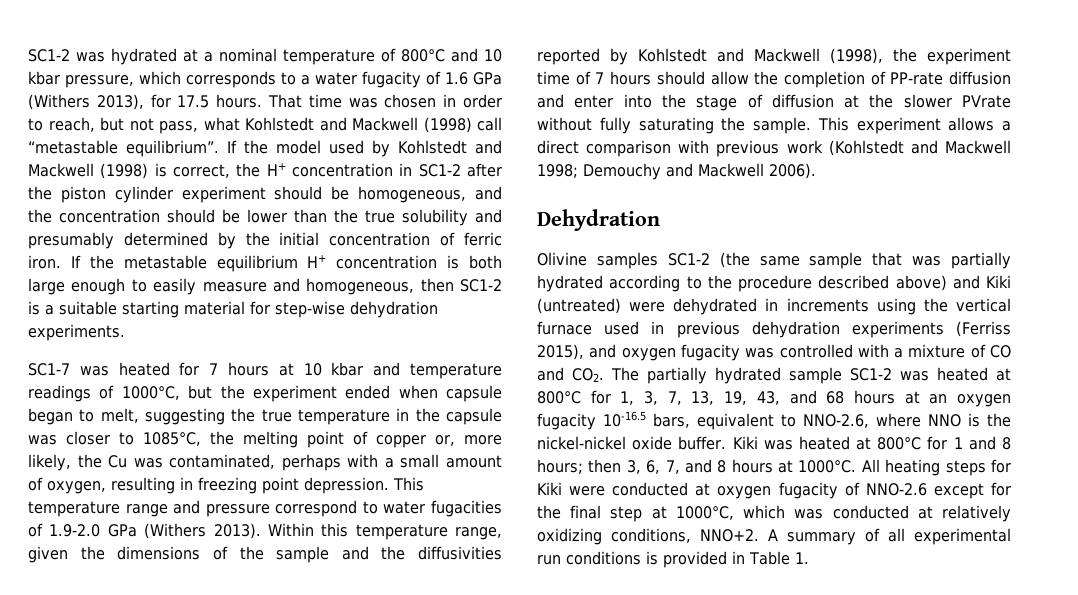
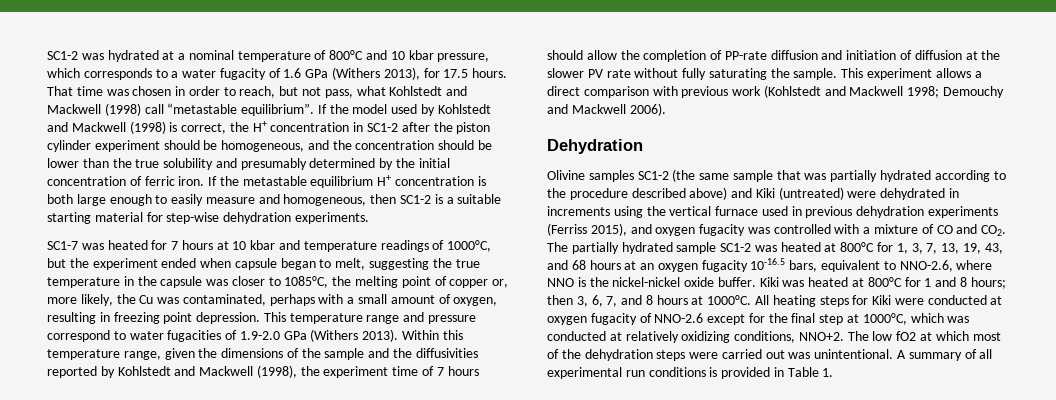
[574,94,738,111] enter into the stage -> [846,50,897,60] initiation
[962,95,1011,108] PVrate -> [587,69,631,78] PV rate
(759, 535) none -> [847,331,1001,341] [547,349,894,361] The low fO2 at which most of the dehydration steps were carried out was unintentional.

